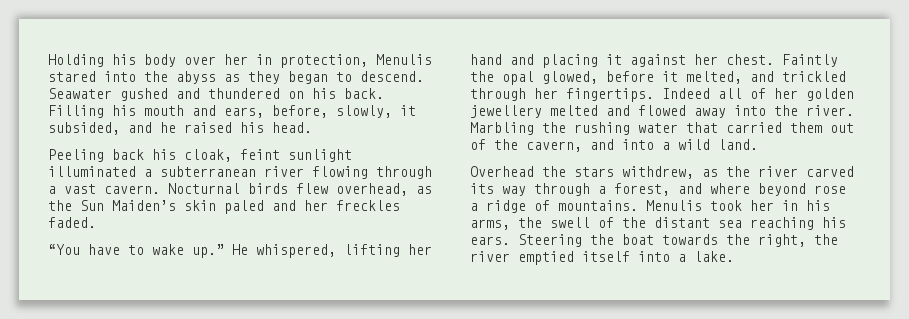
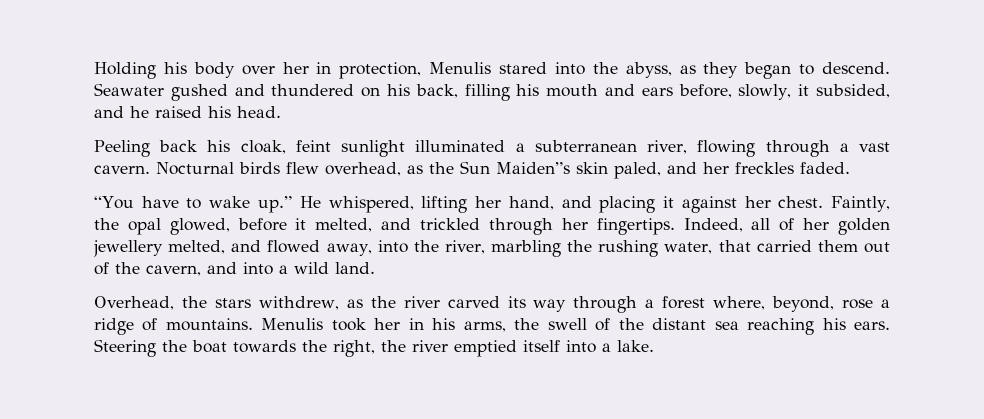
[176,71,216,84] abyss -> [625,62,672,78] abyss,
[344,88,384,99] [48,105,104,118] back. Filling -> [415,84,510,101] back, filling
[224,107,264,118] ears, -> [641,87,673,96] ears
[264,166,304,177] river -> [647,140,688,154] river,
[112,200,264,214] Maiden’s skin paled -> [496,162,661,179] Maiden”s skin paled,
[470,54,502,65] hand -> [508,196,554,210] hand,
[782,54,838,67] Faintly -> [831,196,891,212] Faintly,
[662,88,710,99] Indeed -> [683,218,743,232] Indeed,
[550,105,598,116] melted -> [168,240,226,254] melted,
[694,105,854,118] [470,122,534,135] away into the river. Marbling -> [326,240,562,257] away, into the river, marbling
[638,123,678,133] water -> [664,242,713,254] water,
[470,166,534,177] Overhead -> [94,296,174,310] Overhead,
[614,183,806,196] forest, and where beyond -> [662,296,835,312] forest where, beyond,

